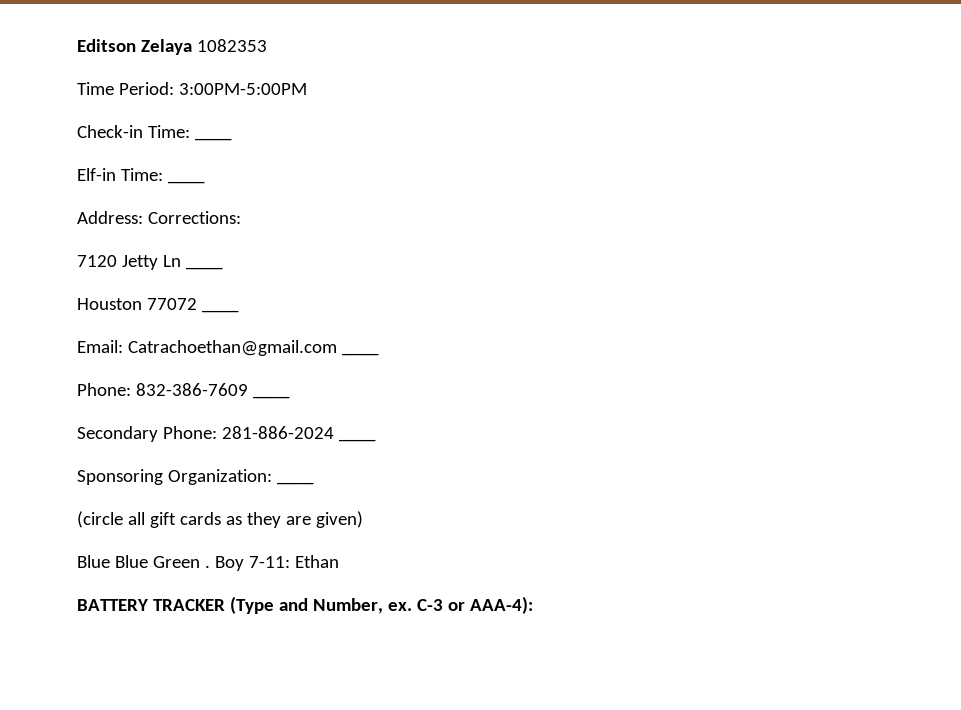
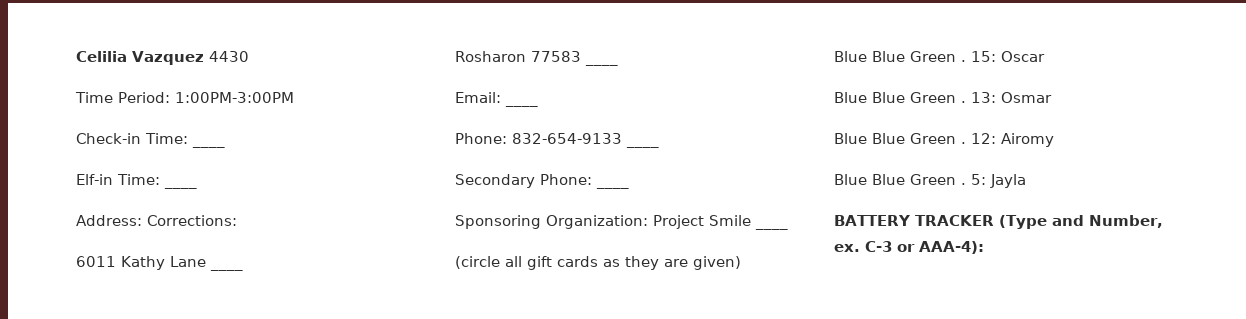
[77,39,267,55] Editson Zelaya 1082353 -> [76,51,249,65] Celilia Vazquez 4430
[178,83,307,95] 3:00PM-5:00PM -> [175,92,294,103] 1:00PM-3:00PM
[77,255,181,270] [185,267,223,270] [77,298,197,310] 7120 Jetty Ln ____ // Houston 77072 -> [76,256,206,270] [210,267,243,271] [455,51,581,62] 6011 Kathy Lane ____ // Rosharon 77583
[127,340,337,356] Catrachoethan@gmail.com -> (501, 97) none
[135,383,248,396] 832-386-7609 -> [512,133,622,144] 832-654-9133
[221,426,334,439] 281-886-2024 -> (592, 179) none
(272, 477) none -> [653,215,751,229] Project Smile
[214,555,339,571] Boy 7-11: Ethan -> [971,51,1045,62] [834,92,1052,103] [834,133,1054,147] [834,174,1026,188] 15: Oscar // Blue Blue Green . 13: Osmar // Blue Blue Green . 12: Airomy // Blue Blue Green . 5: Jayla

